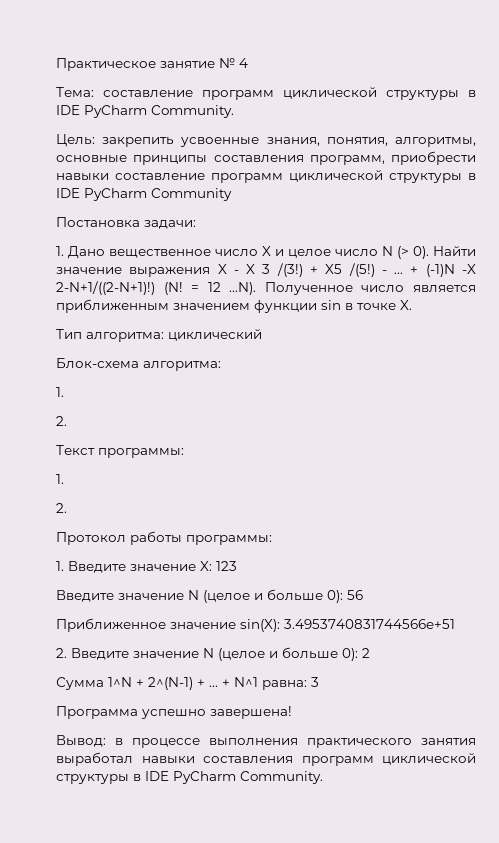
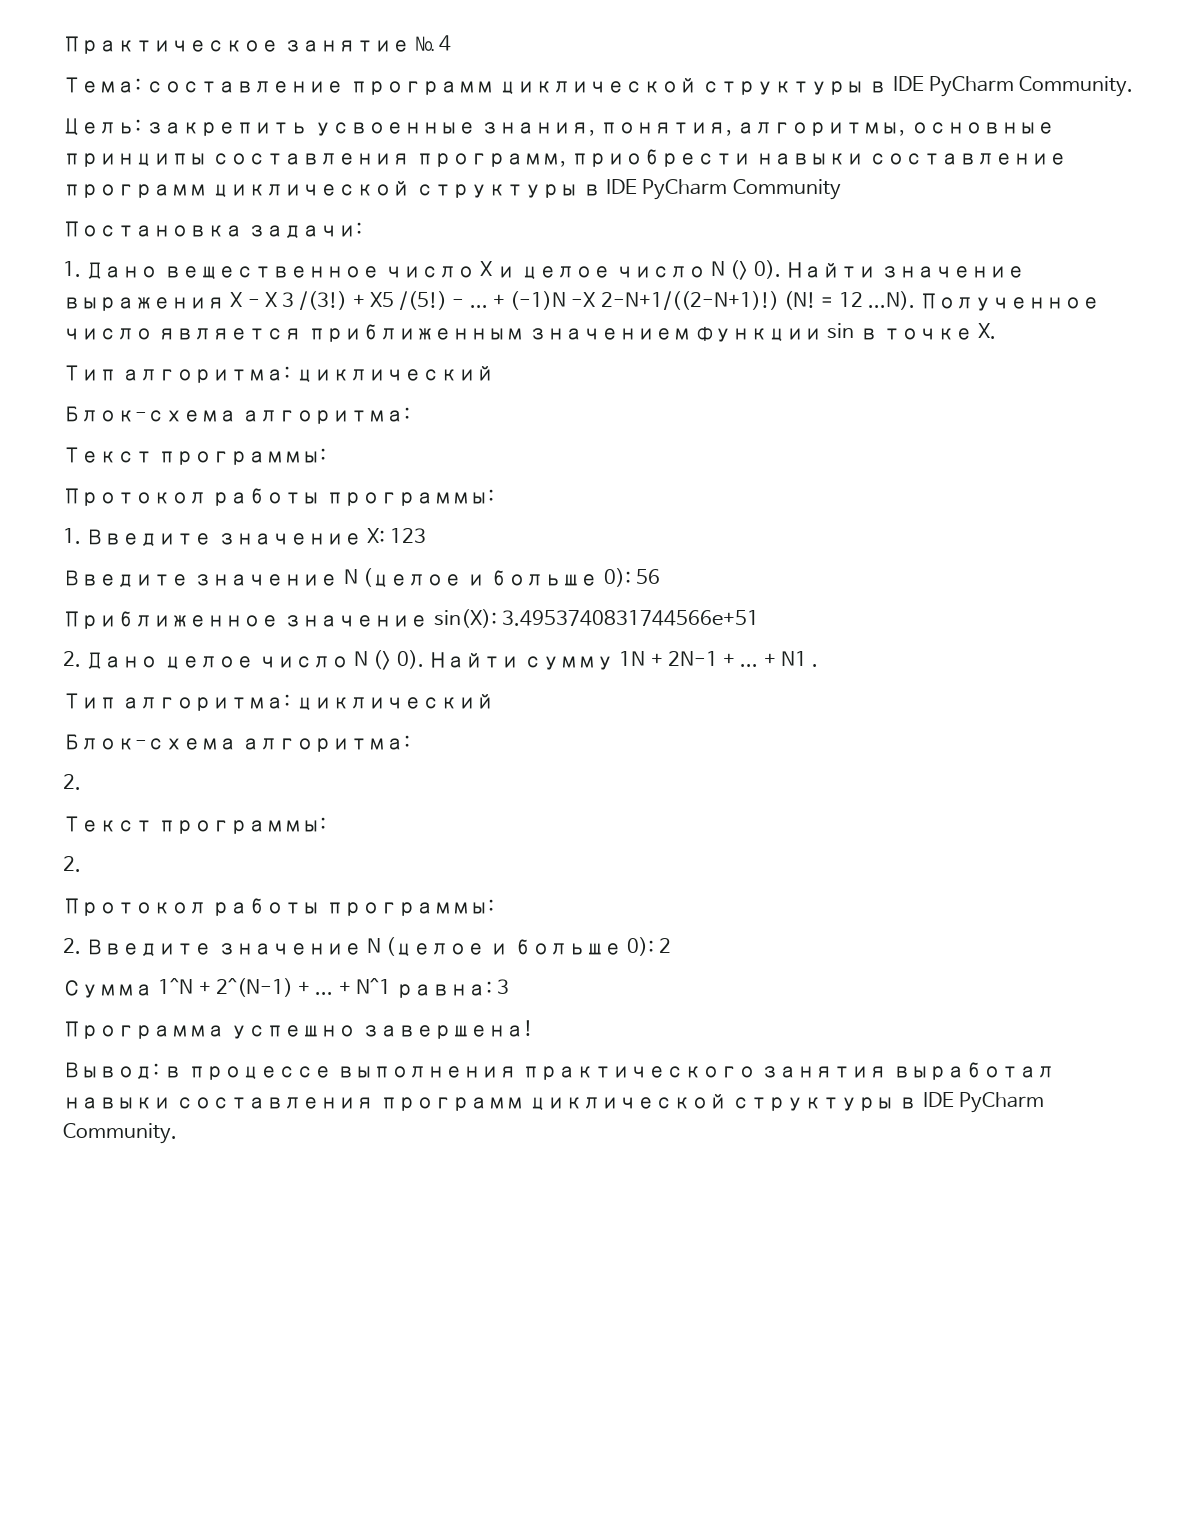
[56,387,64,397] [56,416,67,426] [56,445,184,458] [56,474,64,484] [56,503,67,513] // 1. // 2. // Текст программы: // 1. // 2. -> [63,447,327,465] // Текст программы:
(455, 624) none -> [63,650,819,670] [63,693,494,711] [63,734,411,752] [63,774,81,790] [63,816,327,834] [63,856,81,872] [63,898,494,916] // 2. Дано целое число N (> 0). Найти сумму 1N + 2N-1 + ... + N1 . // Тип алгоритма: циклический // Блок-схема алгоритма: // 2. // Текст программы: // 2. // Протокол работы программы:

